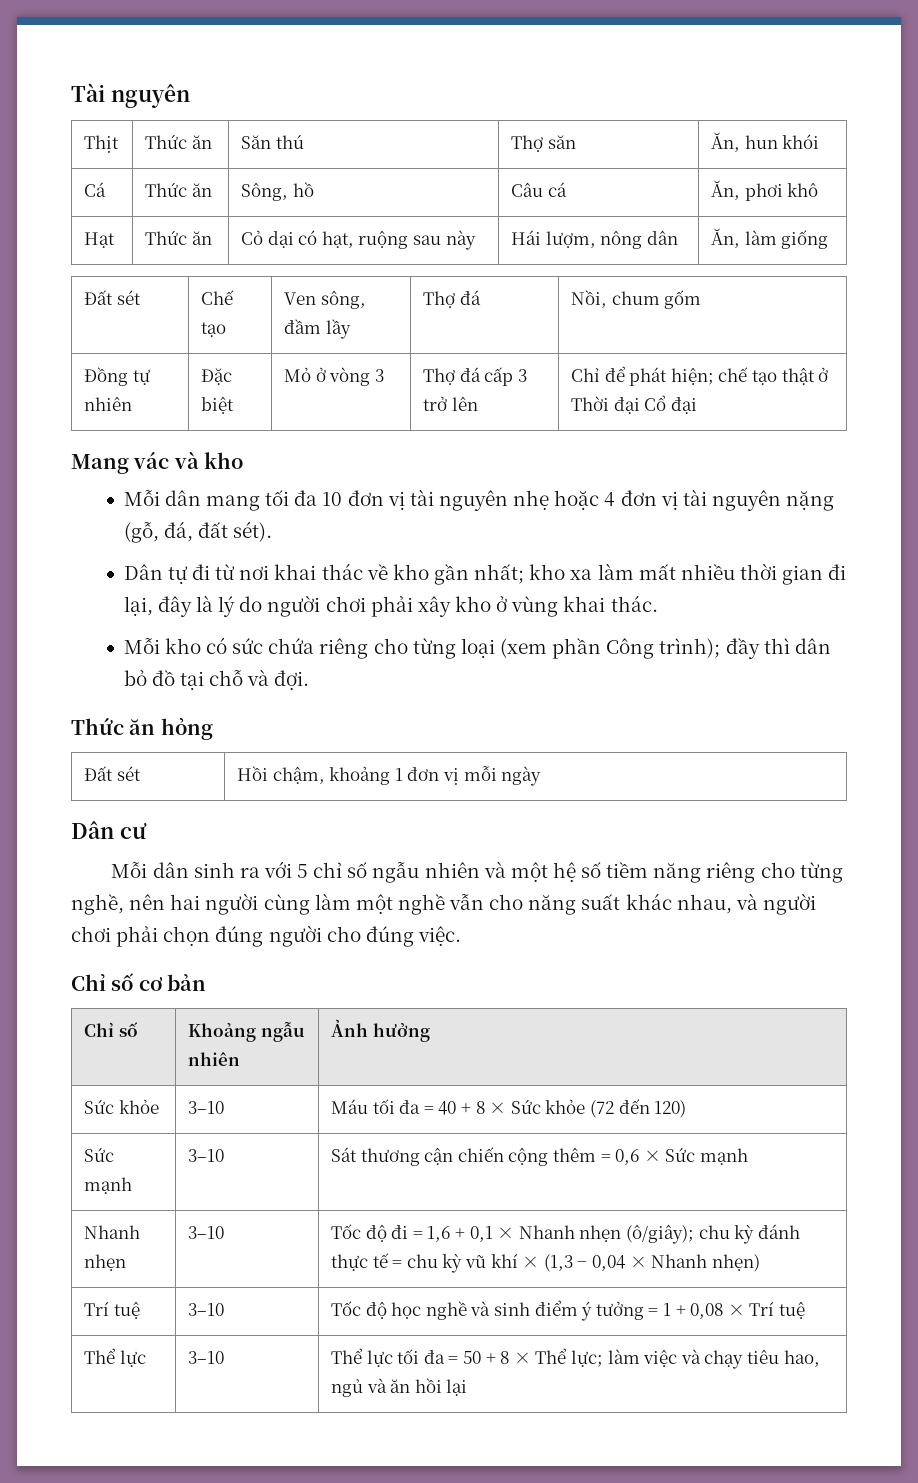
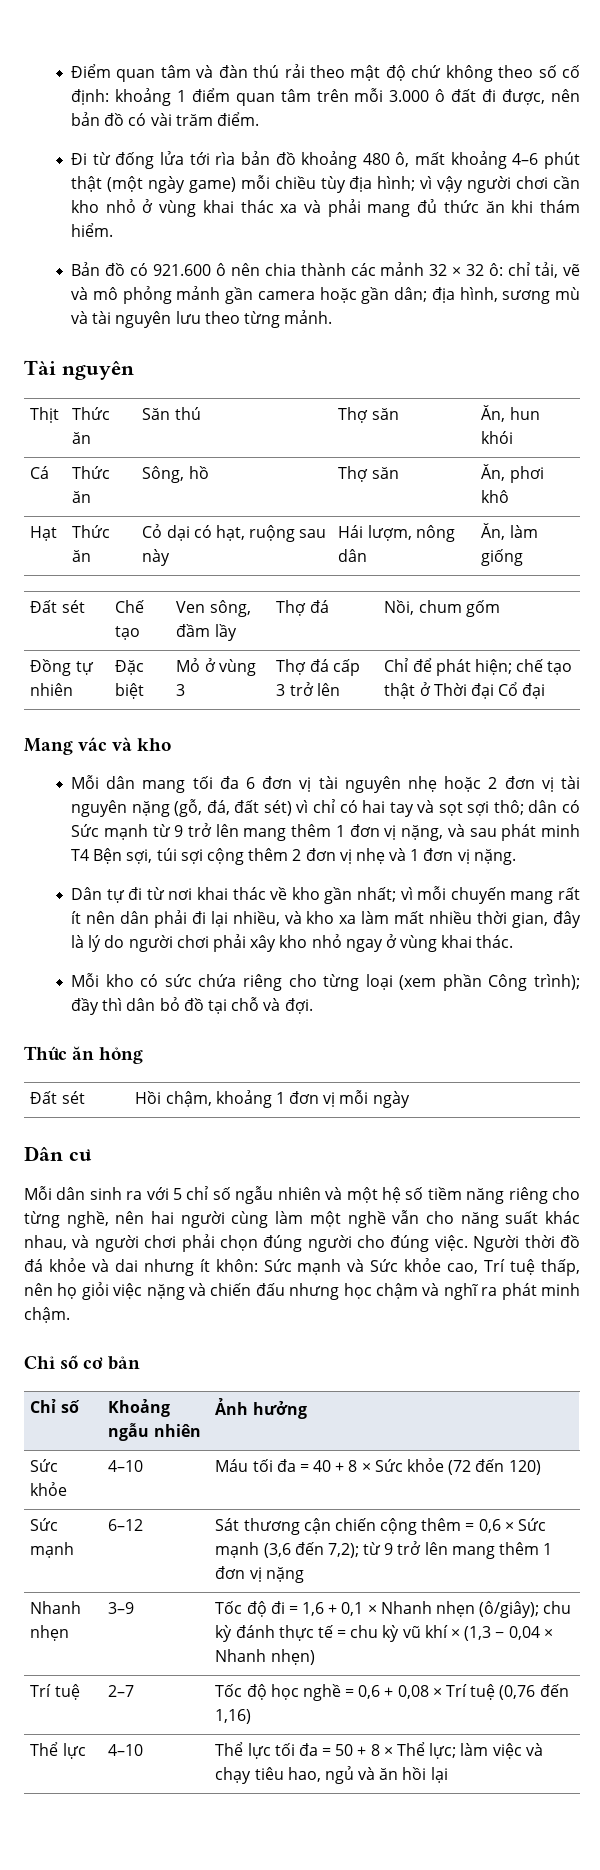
(71, 92) none -> [71,64,580,82] [71,88,581,106] [71,112,259,126] [71,151,580,169] [71,175,580,193] [71,199,580,217] [71,223,114,237] [71,262,581,278] [71,286,581,304] [71,310,333,328] Điểm quan tâm và đàn thú rải theo mật độ chứ không theo số cố định: khoảng 1 điểm quan tâm trên mỗi 3.000 ô đất đi được, nên bản đồ có vài trăm điểm. // Đi từ đống lửa tới rìa bản đồ khoảng 480 ô, mất khoảng 4–6 phút thật (một ngày game) mỗi chiều tùy địa hình; vì vậy người chơi cần kho nhỏ ở vùng khai thác xa và phải mang đủ thức ăn khi thám hiểm. // Bản đồ có 921.600 ô nên chia thành các mảnh 32 × 32 ô: chỉ tải, vẽ và mô phỏng mảnh gần camera hoặc gần dân; địa hình, sương mù và tài nguyên lưu theo từng mảnh. //
[511,182,567,197] Câu cá -> [338,466,399,482] Thợ săn
[329,367,371,386] vòng -> [218,659,256,676] vùng
[322,492,343,506] 10 -> [246,777,256,789] 6
[604,492,616,507] 4 -> [488,777,498,789] 2
[233,521,273,542] sét). -> [263,799,581,817] [71,823,580,841] [71,848,516,865] sét) vì chỉ có hai tay và sọt sợi thô; dân có Sức mạnh từ 9 trở lên mang thêm 1 đơn vị nặng, và sau phát minh T4 Bện sợi, túi sợi cộng thêm 2 đơn vị nhẹ và 1 đơn vị nặng.
(525, 574) none -> [400,886,580,904] [71,910,302,928] vì mỗi chuyến mang rất ít nên dân phải đi lại nhiều, và
[782,564,847,585] [123,596,153,616] gian đi lại, -> [512,912,549,928] gian,
(491, 604) none -> [311,934,383,952] nhỏ ngay
(461, 936) none -> [473,1235,580,1252] [24,1258,580,1276] [24,1282,580,1300] [24,1307,70,1323] Người thời đồ đá khỏe và dai nhưng ít khôn: Sức mạnh và Sức khỏe cao, Trí tuệ thấp, nên họ giỏi việc nặng và chiến đấu nhưng học chậm và nghĩ ra phát minh chậm.
[188,1101,225,1114] 3–10 -> [108,1460,144,1472] 4–10
[188,1149,225,1162] 3–10 -> [108,1519,144,1531] 6–12
(748, 1156) none -> [263,1541,553,1559] [215,1566,304,1583] (3,6 đến 7,2); từ 9 trở lên mang thêm 1 đơn vị nặng
[188,1226,225,1239] 3–10 -> [108,1602,135,1614] 3–9
[188,1303,225,1316] 3–10 -> [108,1685,135,1697] 2–7
[470,1300,671,1321] và sinh điểm ý tưởng = 1 -> [345,1685,381,1699] = 0,6
(805, 1310) none -> [499,1684,569,1700] [215,1709,252,1724] (0,76 đến 1,16)
[188,1351,225,1364] 3–10 -> [108,1744,144,1756] 4–10

